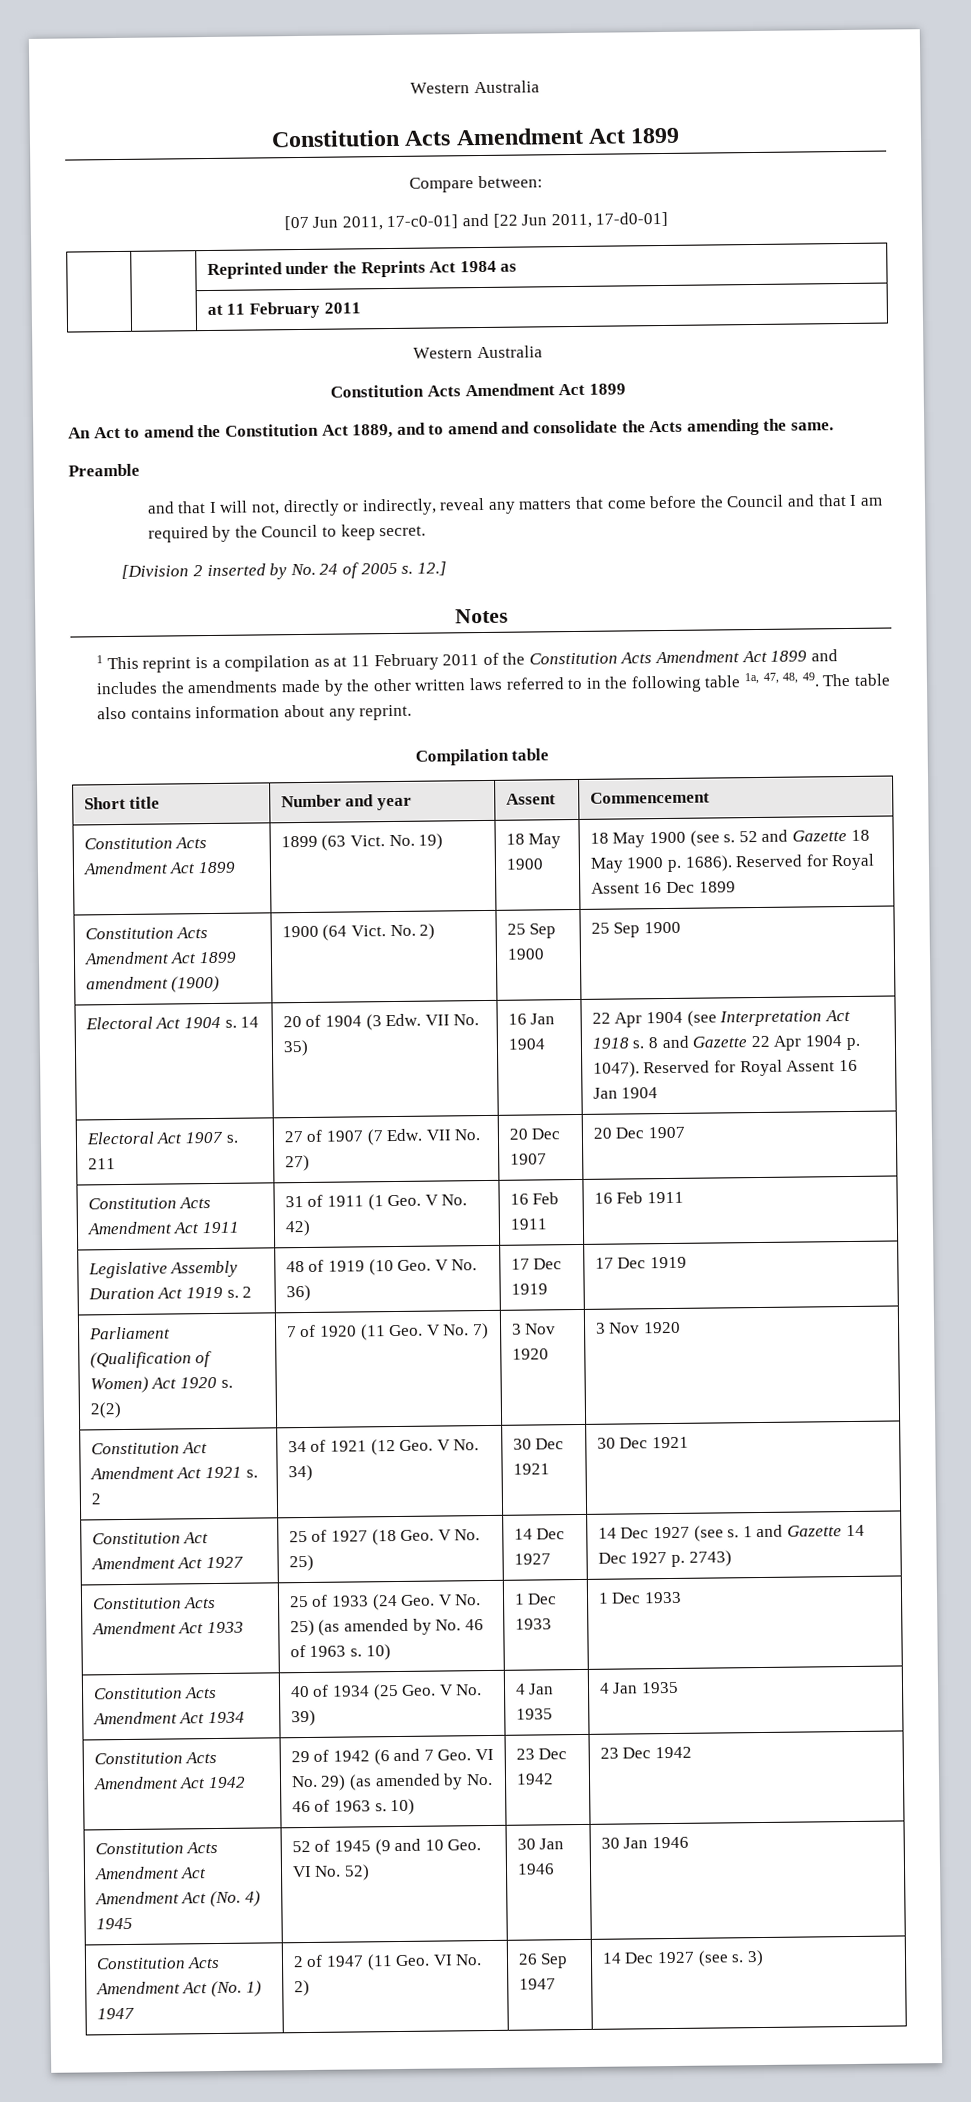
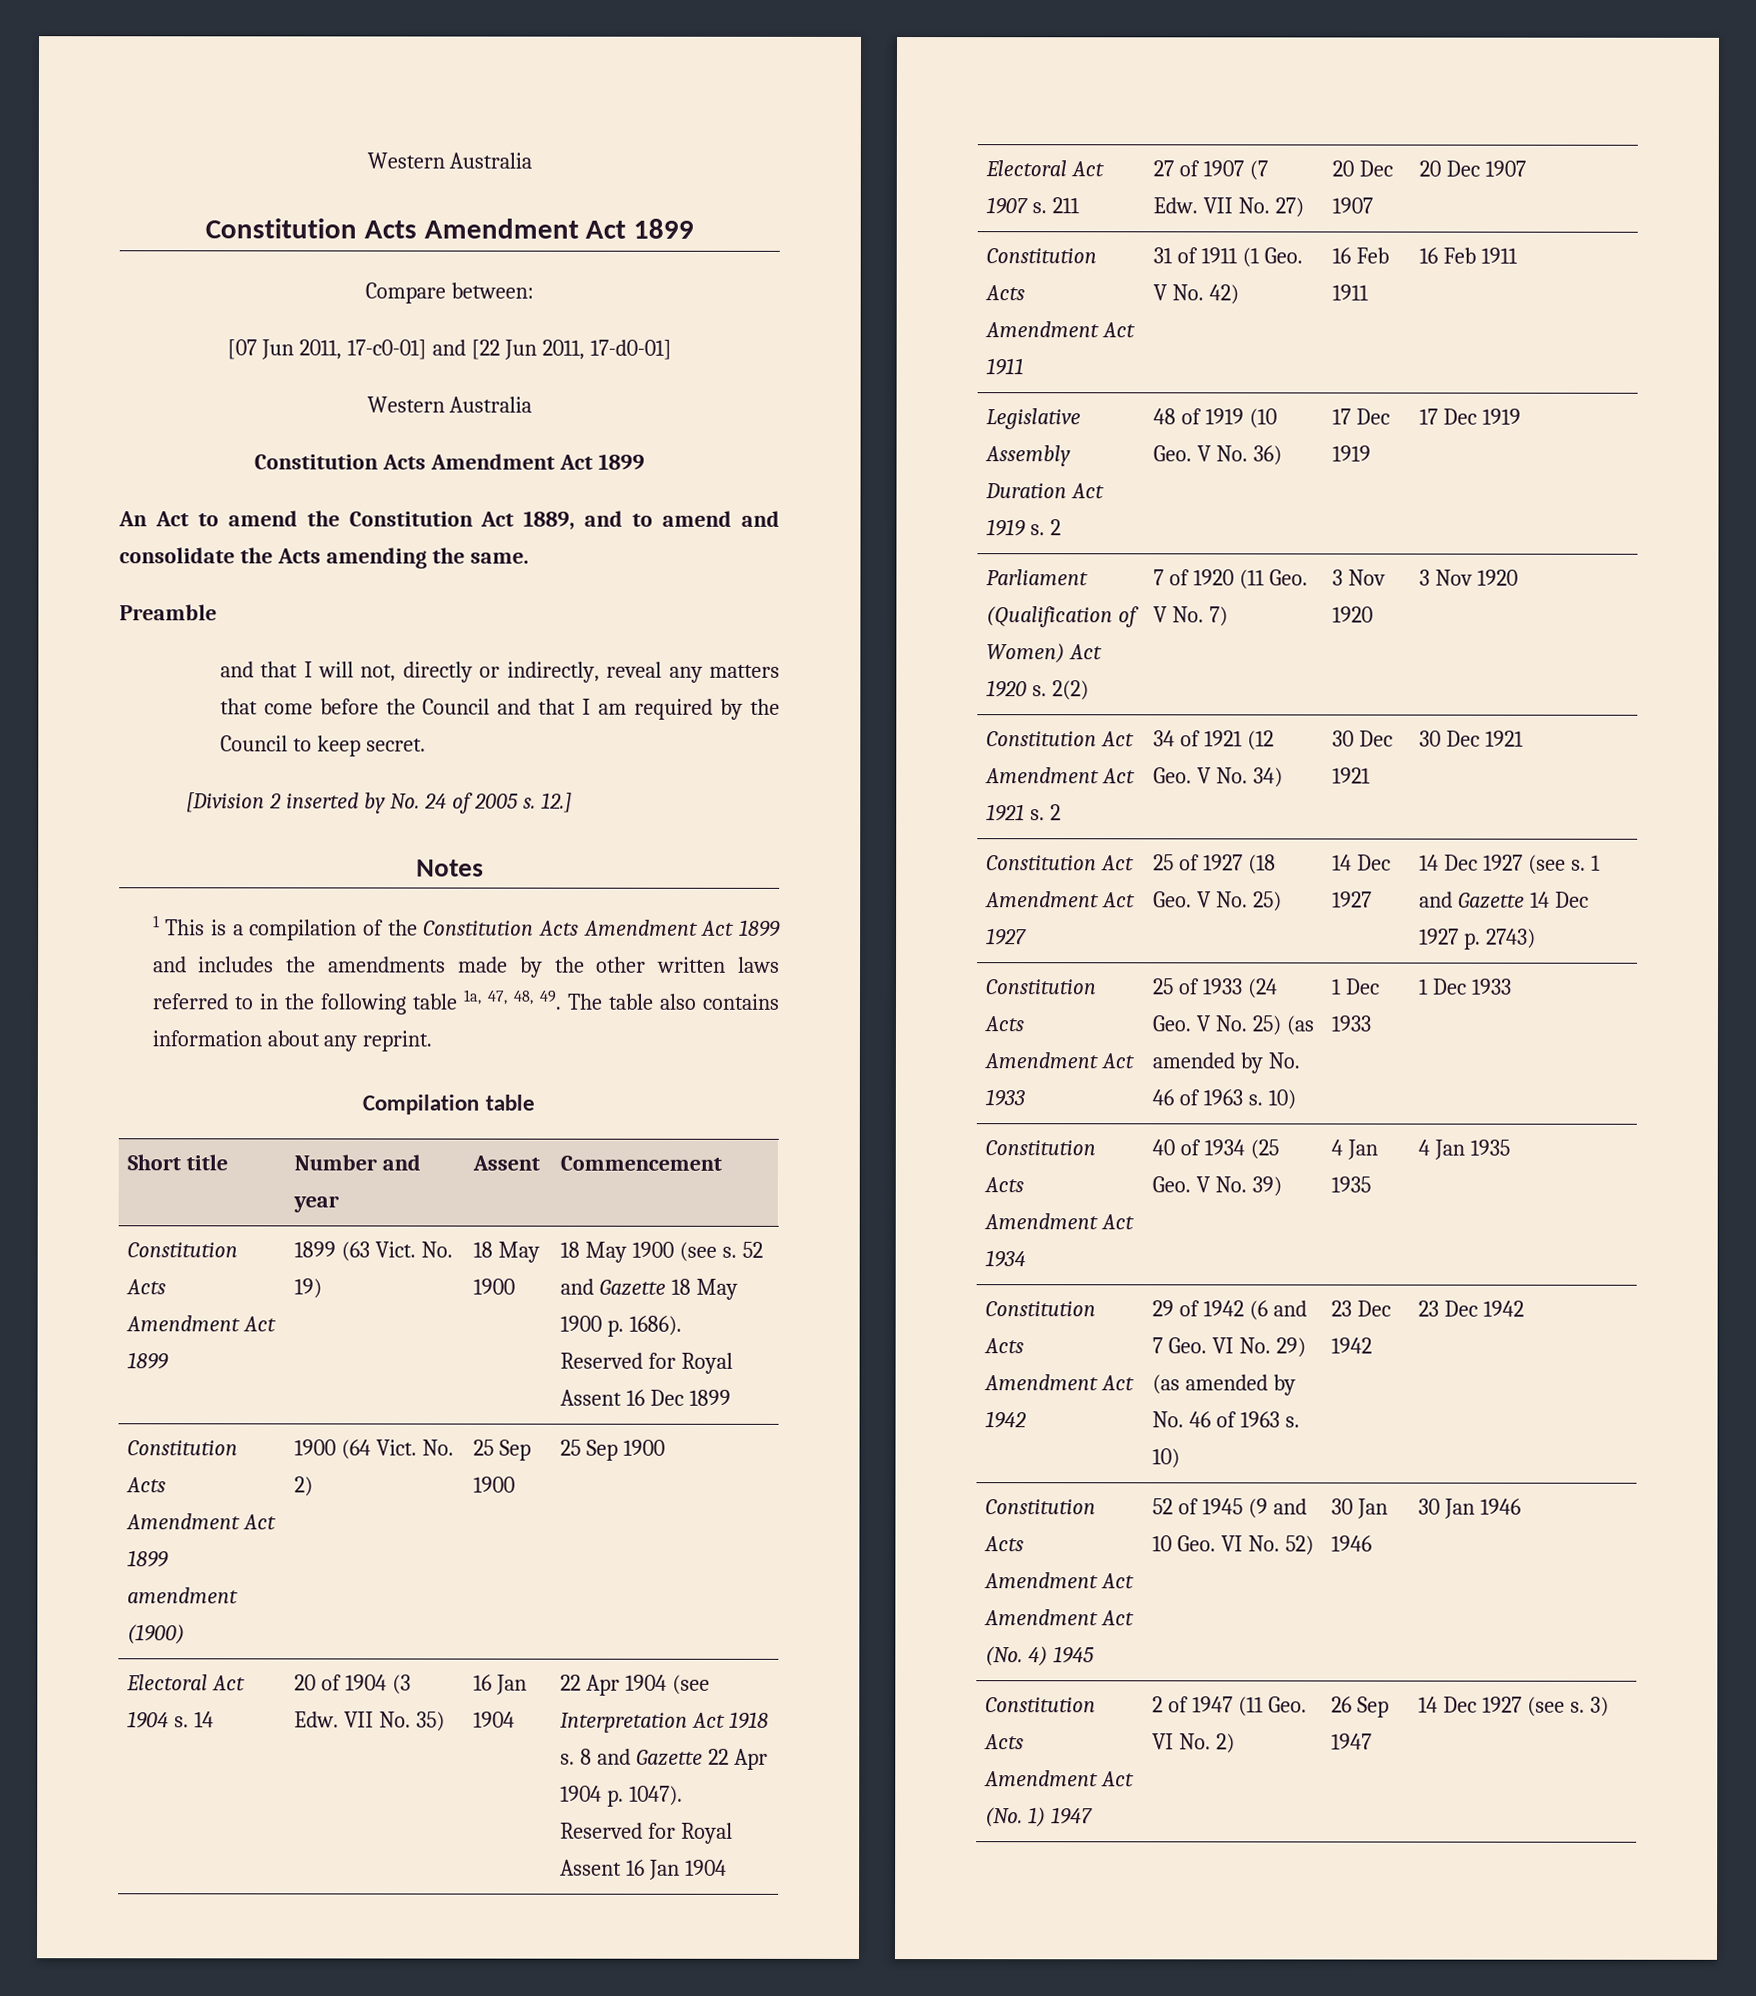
[206,260,518,280] [206,301,361,319] // | | Reprinted under the Reprints Act 1984 as // | | at 11 February 2011 -> (672, 349) none
[142,657,192,673] reprint -> (206, 927) none
[313,653,480,671] as at 11 February 2011 -> (358, 930) none

